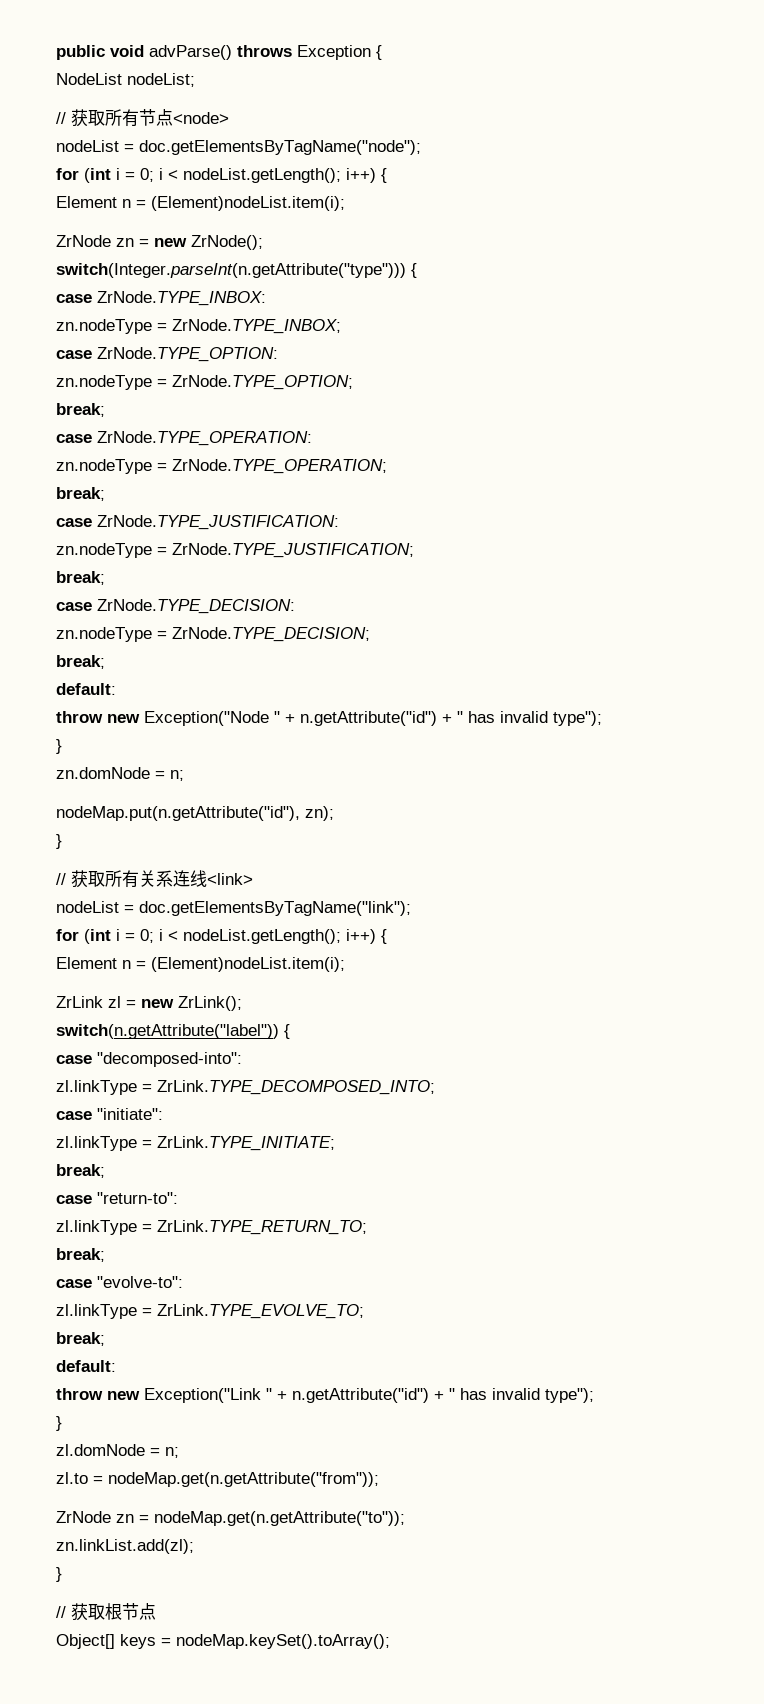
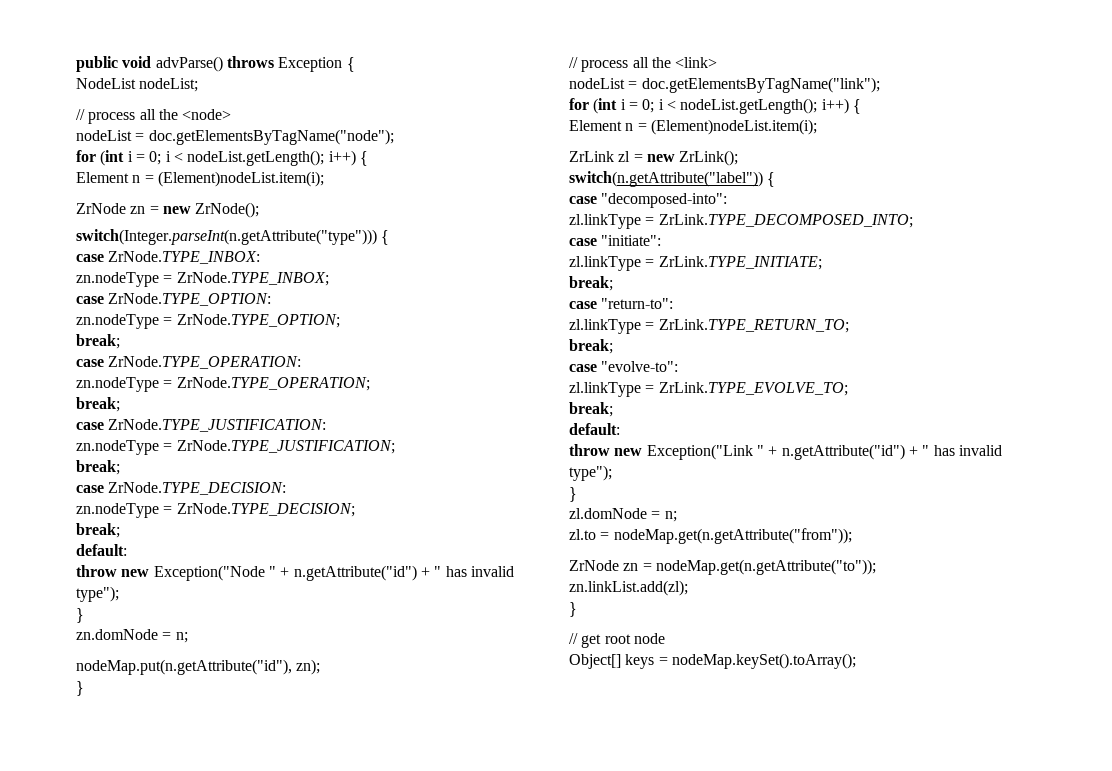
[71,109,173,127] 获取所有节点 -> [88,109,178,124] process all the
[71,870,207,888] 获取所有关系连线 -> [581,57,671,72] process all the
[71,1603,156,1621] 获取根节点 -> [581,633,665,648] get root node

